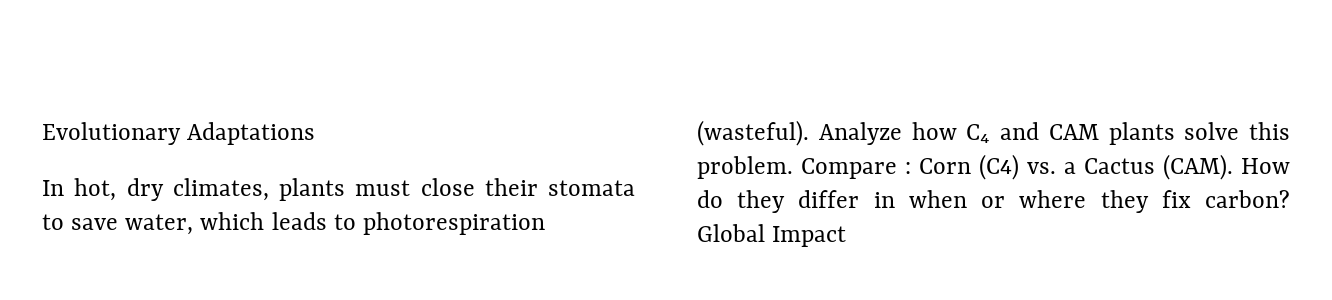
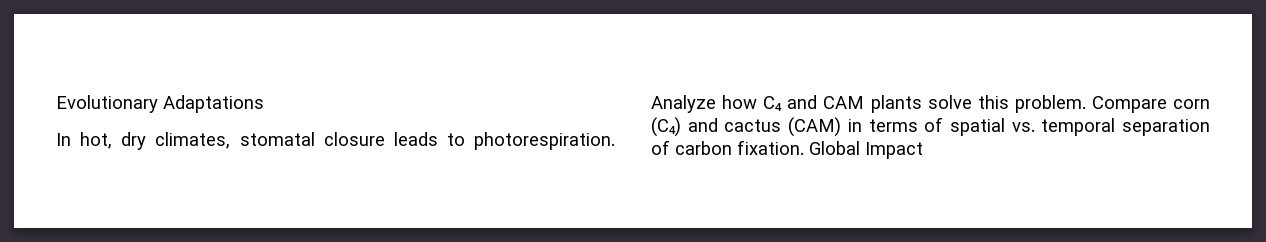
[279,178,635,201] [42,212,545,235] [697,120,809,146] plants must close their stomata to save water, which leads to photorespiration (wasteful). -> [239,132,615,150] stomatal closure leads to photorespiration.
[905,154,1290,180] [697,190,1290,213] : Corn (C4) vs. a Cactus (CAM). How do they differ in when or where they fix carbon? -> [1173,99,1210,109] [651,117,1210,137] [651,140,804,155] corn (C₄) and cactus (CAM) in terms of spatial vs. temporal separation of carbon fixation.

